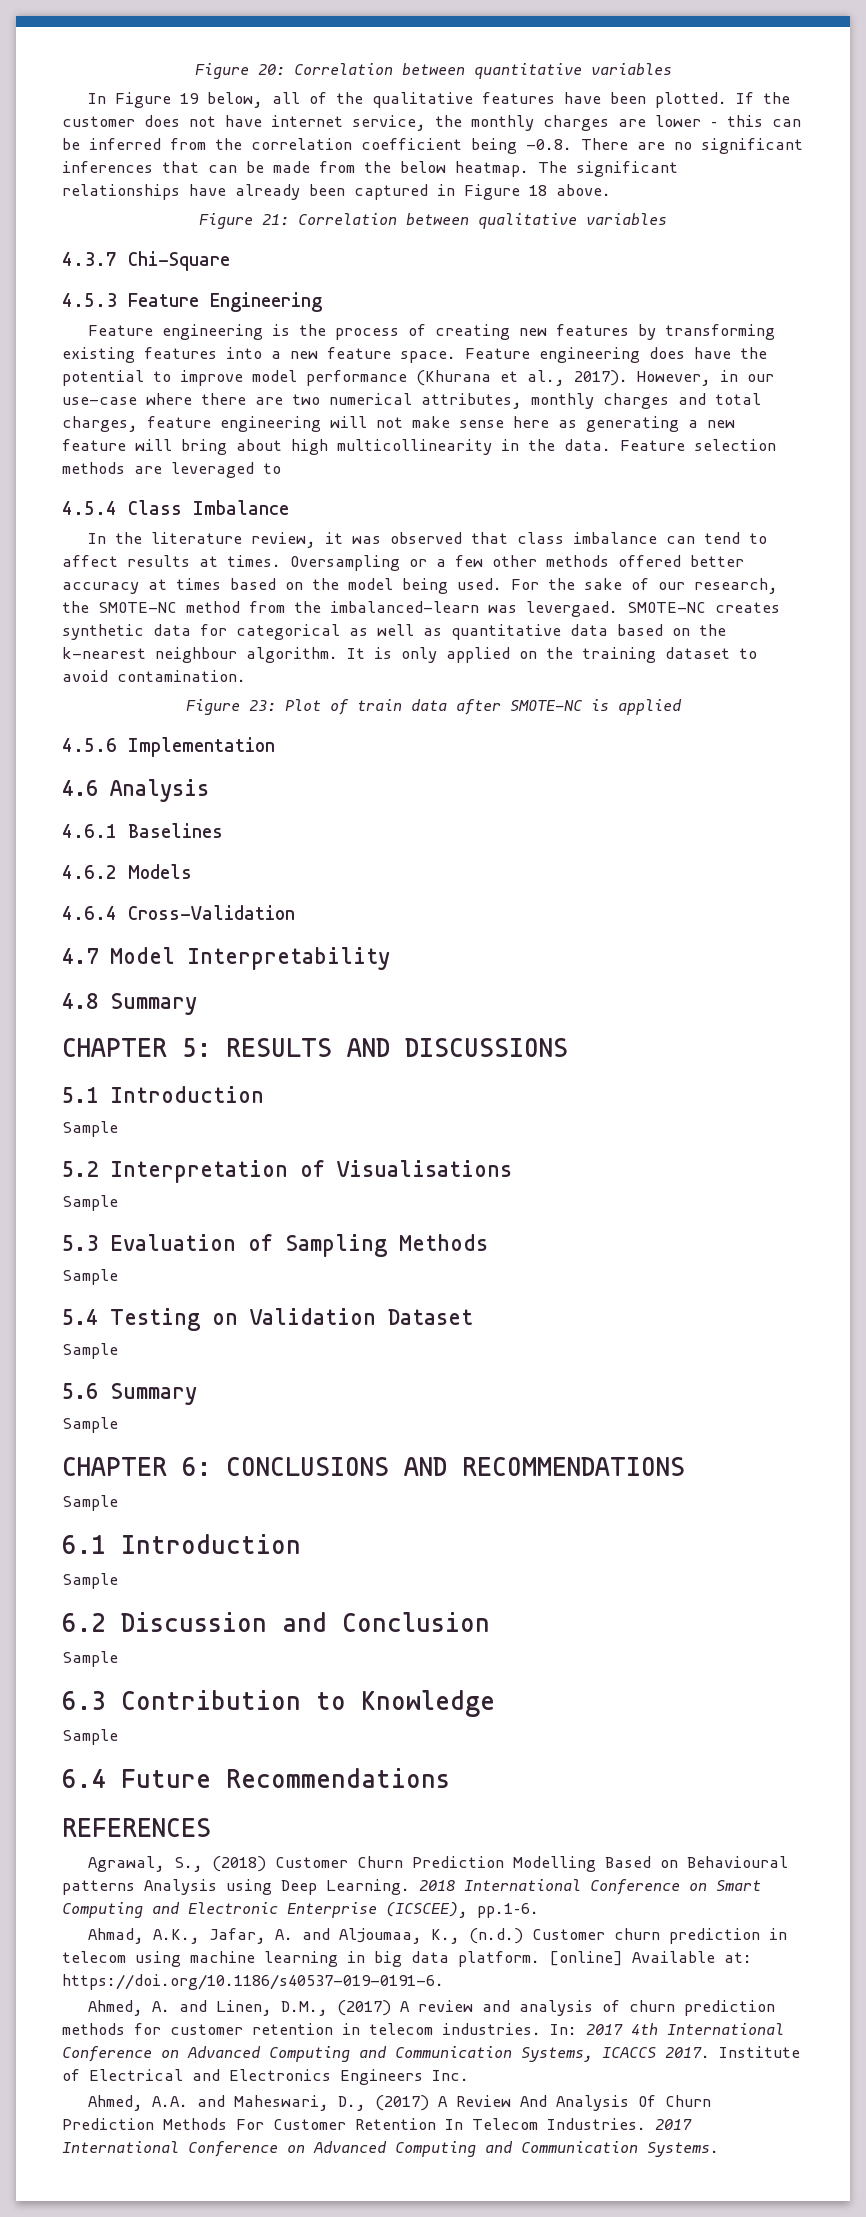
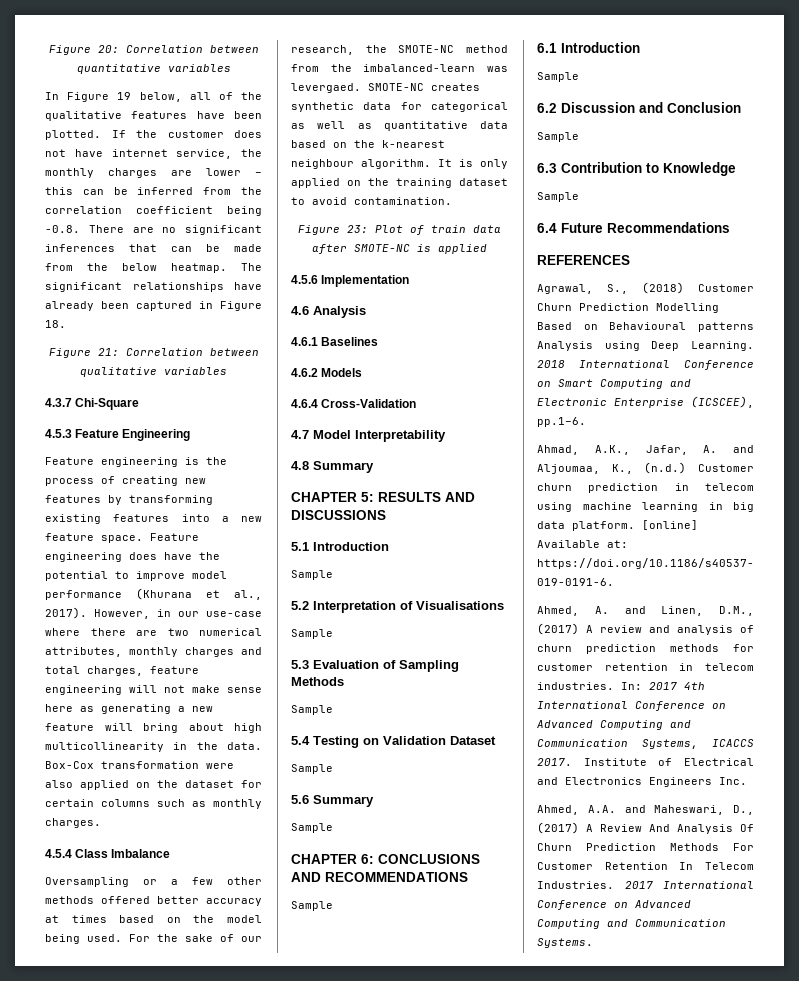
[529,184,611,196] 18 above. -> [45,320,66,328] 18.
[620,439,776,451] [62,462,281,478] [62,500,289,515] [88,532,768,548] [62,555,281,567] Feature selection methods are leveraged to // 4.5.4 Class Imbalance // In the literature review, it was observed that class imbalance can tend to affect results at times. -> [45,761,234,769] [45,780,262,790] [45,799,262,809] [45,818,101,828] [45,849,171,858] Box-Cox transformation were also applied on the dataset for certain columns such as monthly charges. // 4.5.4 Class Imbalance //

